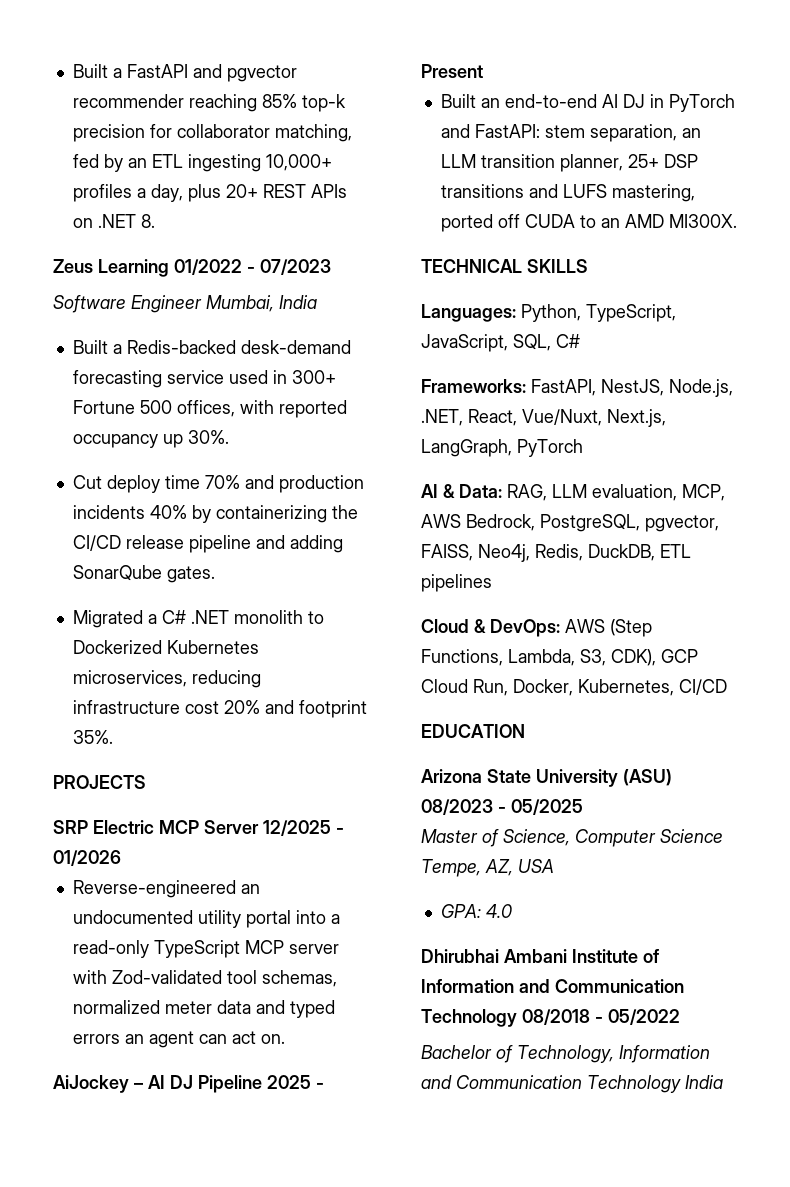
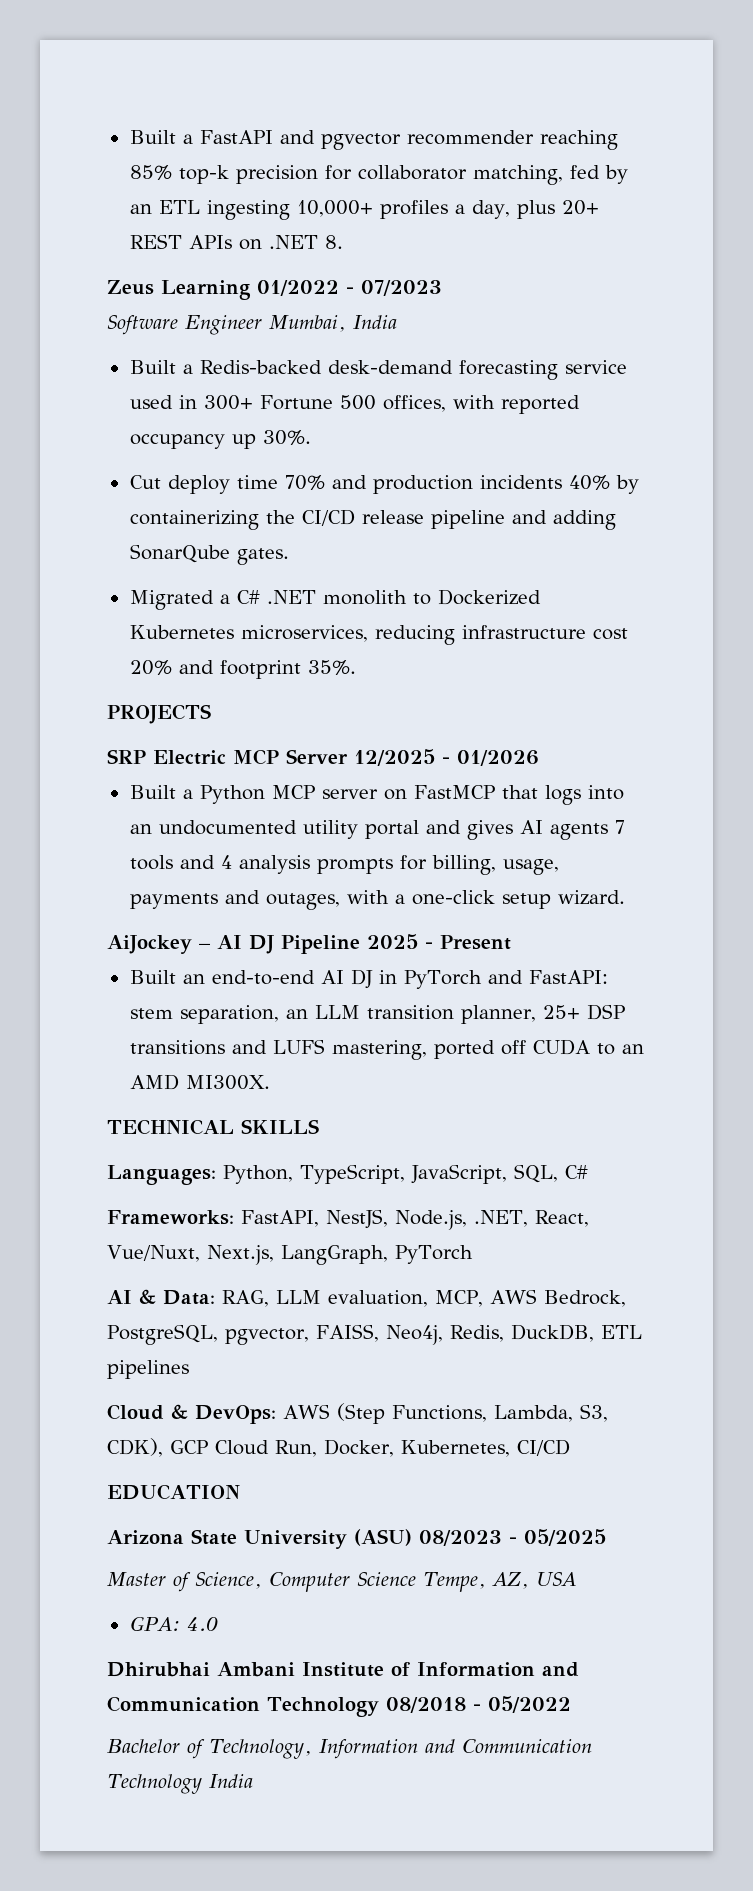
[72,880,260,898] [72,910,340,928] [72,940,339,958] [72,970,337,987] [72,1000,335,1018] [72,1031,285,1048] Reverse-engineered an undocumented utility portal into a read-only TypeScript MCP server with Zod-validated tool schemas, normalized meter data and typed errors an agent can act on. -> [129,785,624,805] [129,820,625,840] [129,855,559,875] [129,890,625,910] Built a Python MCP server on FastMCP that logs into an undocumented utility portal and gives AI agents 7 tools and 4 analysis prompts for billing, usage, payments and outages, with a one-click setup wizard.

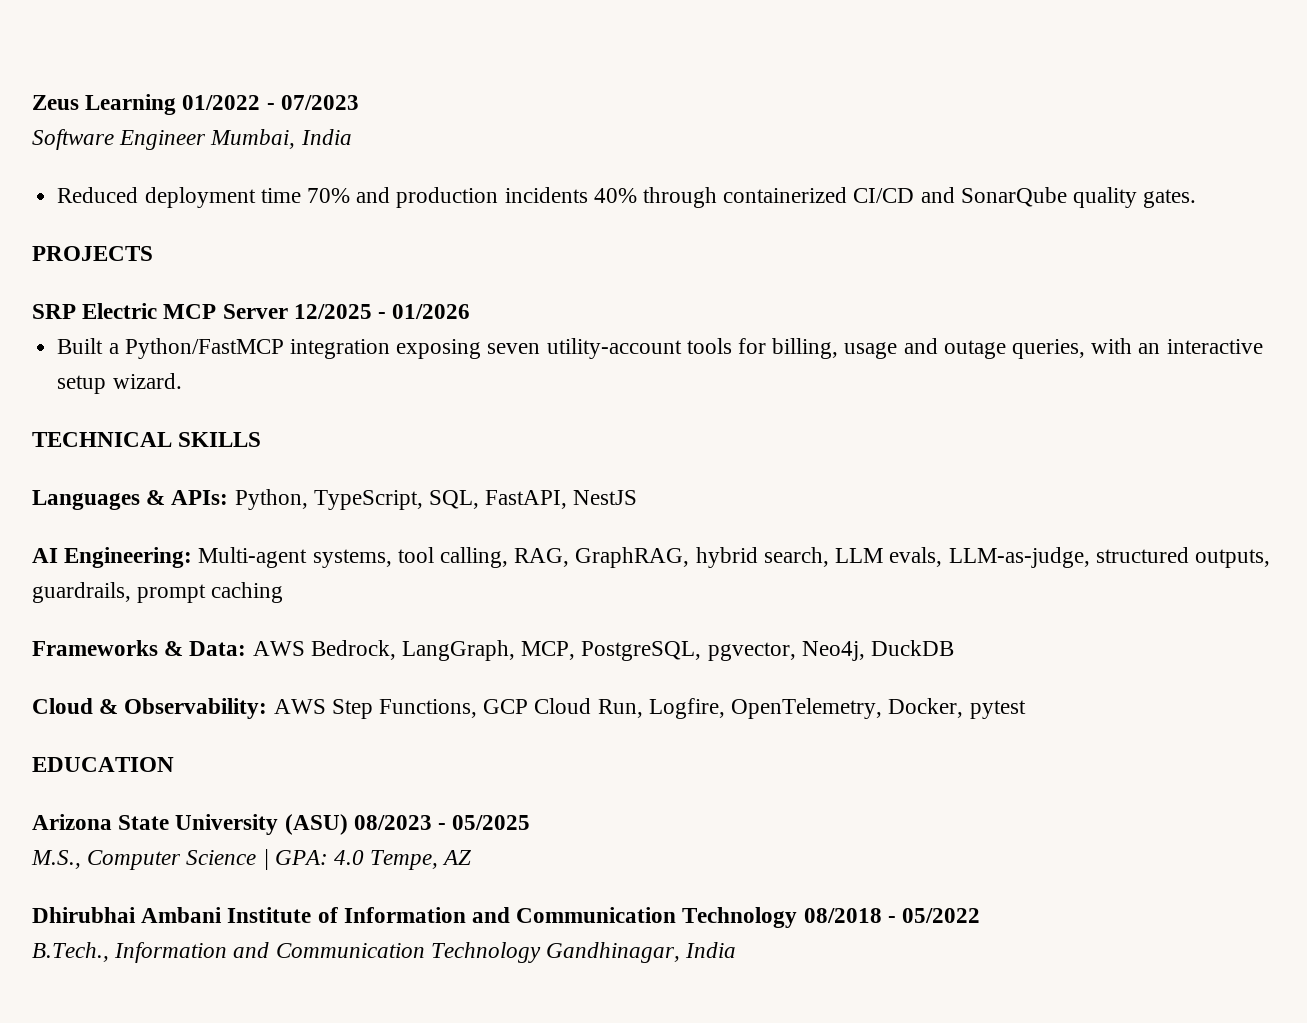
[129,130,618,150] [129,165,628,185] [129,200,599,220] [129,234,343,250] Built a FastAPI and pgvector recommender reaching 85% top-k precision for collaborator matching, fed by an ETL ingesting 10,000+ profiles a day, plus 20+ REST APIs on .NET 8. // -> (32, 102) none
[129,360,627,380] [129,395,580,414] [129,430,311,449] [129,475,230,494] Built a Redis-backed desk-demand forecasting service used in 300+ Fortune 500 offices, with reported occupancy up 30%. // Cut deploy -> [57,187,256,208] Reduced deployment
[615,475,639,494] [129,509,616,530] [129,544,289,565] [129,589,541,610] [129,625,628,645] [129,660,356,679] by containerizing the CI/CD release pipeline and adding SonarQube gates. // Migrated a C# .NET monolith to Dockerized Kubernetes microservices, reducing infrastructure cost 20% and footprint 35%. -> [642,187,1197,208] through containerized CI/CD and SonarQube quality gates.
[199,785,624,805] [129,820,625,840] [129,855,559,875] [129,890,625,910] [107,934,511,954] [129,969,608,989] [129,1004,625,1024] [129,1039,644,1060] [129,1074,270,1090] [107,1119,319,1135] [107,1164,588,1185] [107,1209,589,1230] [107,1245,473,1265] [107,1289,626,1307] [107,1324,642,1345] [107,1360,189,1379] [107,1403,608,1424] [107,1438,570,1457] Python MCP server on FastMCP that logs into an undocumented utility portal and gives AI agents 7 tools and 4 analysis prompts for billing, usage, payments and outages, with a one-click setup wizard. // AiJockey – AI DJ Pipeline 2025 - Present // Built an end-to-end AI DJ in PyTorch and FastAPI: stem separation, an LLM transition planner, 25+ DSP transitions and LUFS mastering, ported off CUDA to an AMD MI300X. // TECHNICAL SKILLS // Languages: Python, TypeScript, JavaScript, SQL, C# // Frameworks: FastAPI, NestJS, Node.js, .NET, React, Vue/Nuxt, Next.js, LangGraph, PyTorch // AI & Data: RAG, LLM evaluation, MCP, AWS Bedrock, PostgreSQL, pgvector, FAISS, Neo4j, Redis, DuckDB, ETL pipelines // Cloud & DevOps: AWS (Step Functions, Lambda, S3, CDK), GCP Cloud Run, Docker, Kubernetes, CI/CD -> [124,338,1263,359] [57,373,182,394] [32,432,262,447] [32,489,638,510] [32,547,1270,568] [32,582,284,603] [32,640,955,661] [32,698,1026,719] Python/FastMCP integration exposing seven utility-account tools for billing, usage and outage queries, with an interactive setup wizard. // TECHNICAL SKILLS // Languages & APIs: Python, TypeScript, SQL, FastAPI, NestJS // AI Engineering: Multi-agent systems, tool calling, RAG, GraphRAG, hybrid search, LLM evals, LLM-as-judge, structured outputs, guardrails, prompt caching // Frameworks & Data: AWS Bedrock, LangGraph, MCP, PostgreSQL, pgvector, Neo4j, DuckDB // Cloud & Observability: AWS Step Functions, GCP Cloud Run, Logfire, OpenTelemetry, Docker, pytest
[107,1572,576,1592] Master of Science, Computer Science Tempe, AZ, USA // -> [31,849,269,870] M.S., Computer Science |
(218, 1624) none -> [370,850,472,870] Tempe, AZ
[107,1739,592,1759] [107,1774,202,1794] Bachelor of Technology, Information and Communication Technology -> [32,942,681,963] B.Tech., Information and Communication Technology Gandhinagar,

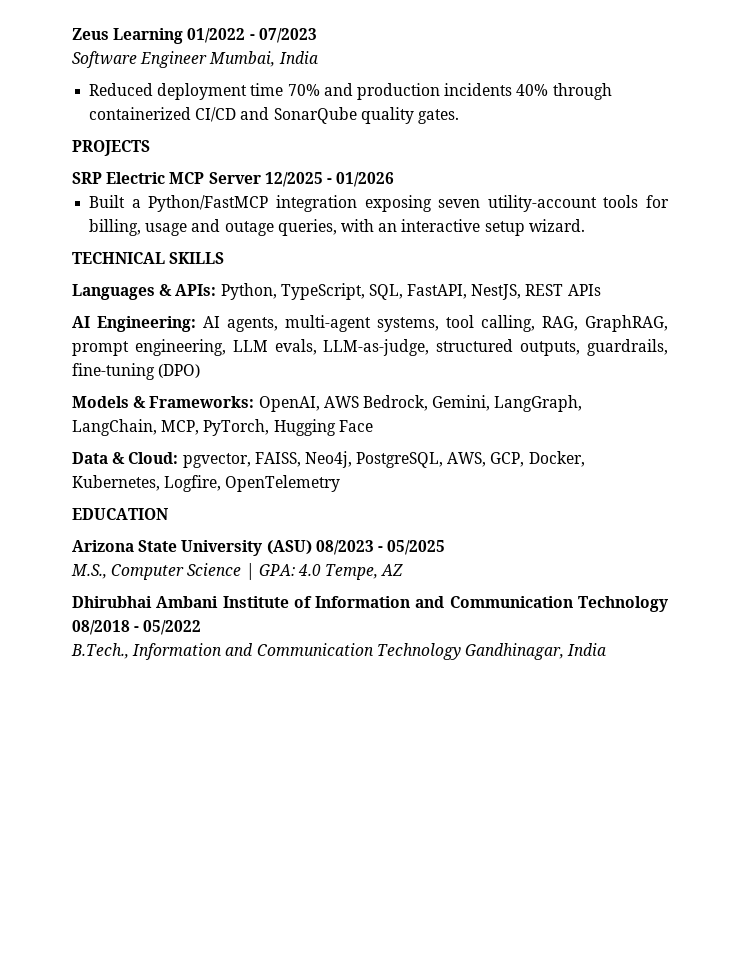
[573,490,638,505] NestJS -> [471,284,601,300] NestJS, REST APIs
[198,547,308,568] Multi-agent -> [203,315,371,332] AI agents, multi-agent
[695,547,829,568] hybrid search, -> [72,339,226,356] prompt engineering,
[137,582,284,603] [32,640,955,661] [32,698,1026,719] prompt caching // Frameworks & Data: AWS Bedrock, LangGraph, MCP, PostgreSQL, pgvector, Neo4j, DuckDB // Cloud & Observability: AWS Step Functions, GCP Cloud Run, Logfire, OpenTelemetry, Docker, pytest -> [72,363,201,380] [72,395,583,412] [72,419,373,436] [72,451,585,468] [72,475,341,492] fine-tuning (DPO) // Models & Frameworks: OpenAI, AWS Bedrock, Gemini, LangGraph, LangChain, MCP, PyTorch, Hugging Face // Data & Cloud: pgvector, FAISS, Neo4j, PostgreSQL, AWS, GCP, Docker, Kubernetes, Logfire, OpenTelemetry

